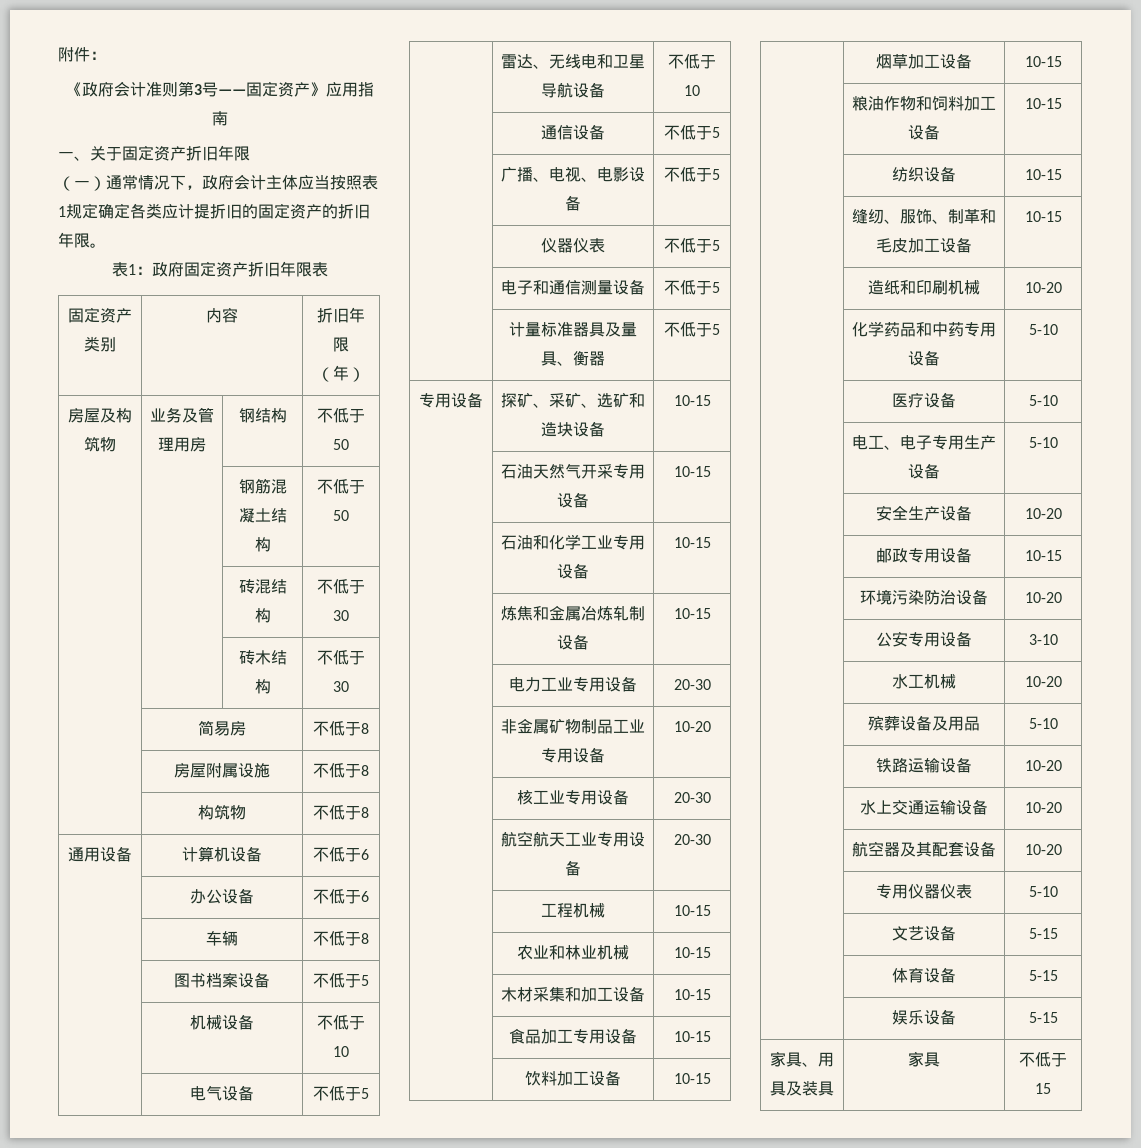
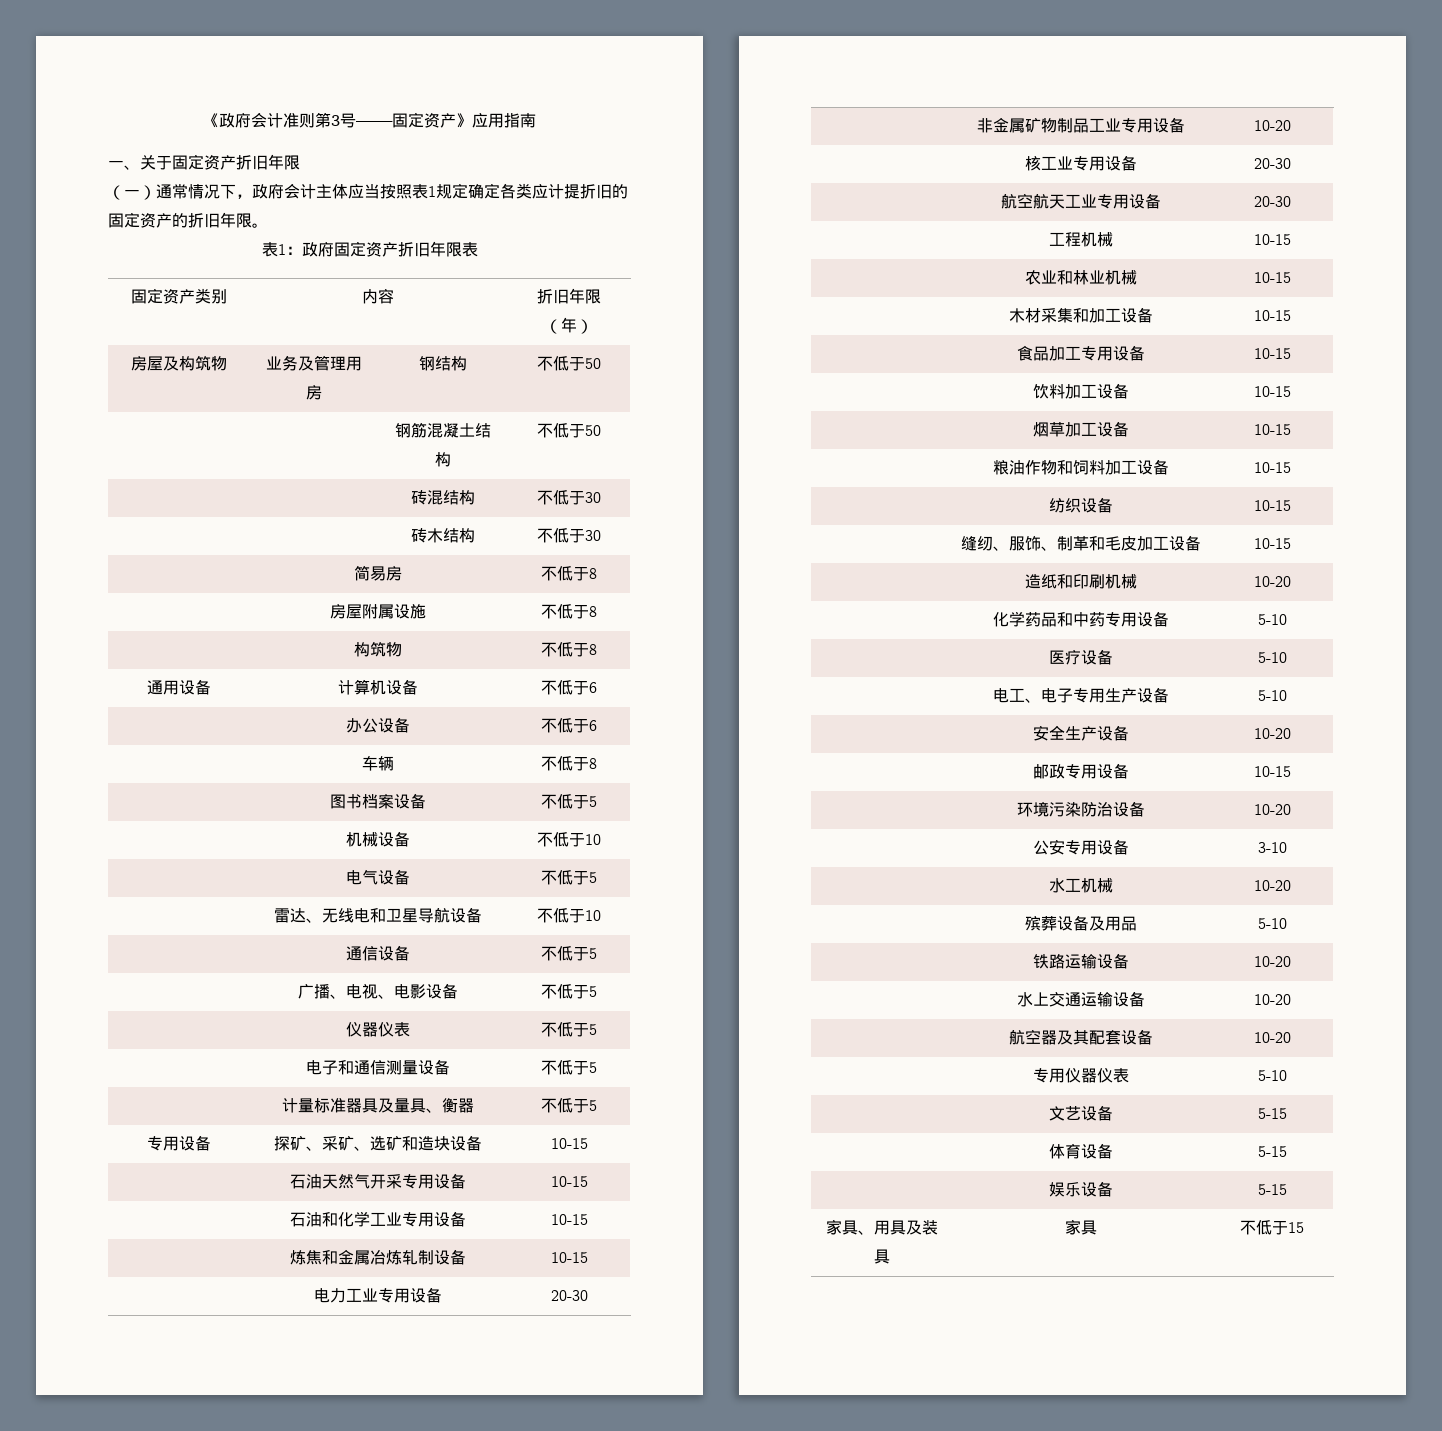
[58,47,106,62] 附件： // -> (203, 120) none

